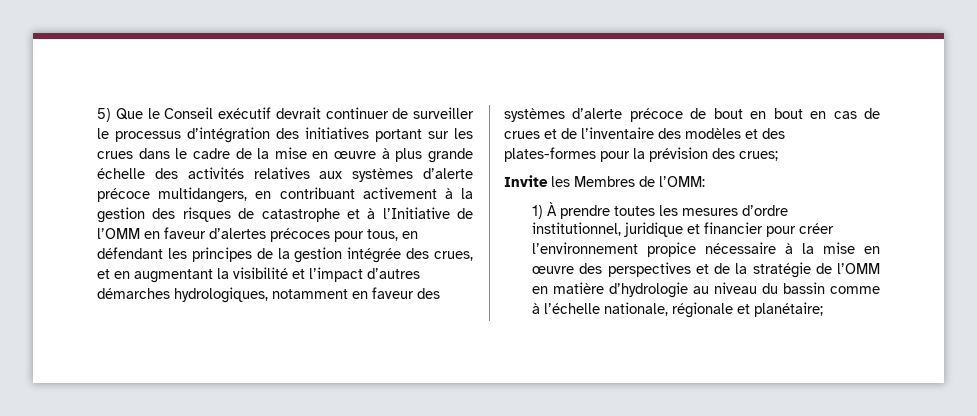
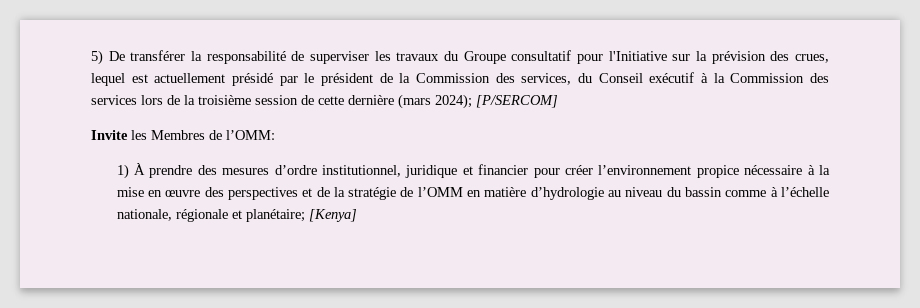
[115,107,474,120] [97,127,473,143] [97,147,473,163] [97,167,473,182] [97,187,474,203] [97,207,473,223] [97,227,418,242] [97,247,473,263] [97,267,420,283] [97,287,440,303] [504,108,881,122] [504,127,785,139] [504,147,778,162] Que le Conseil exécutif devrait continuer de surveiller le processus d’intégration des initiatives portant sur les crues dans le cadre de la mise en œuvre à plus grande échelle des activités relatives aux systèmes d’alerte précoce multidangers, en contribuant activement à la gestion des risques de catastrophe et à l’Initiative de l’OMM en faveur d’alertes précoces pour tous, en défendant les principes de la gestion intégrée des crues, et en augmentant la visibilité et l’impact d’autres démarches hydrologiques, notamment en faveur des systèmes d’alerte précoce de bout en bout en cas de crues et de l’inventaire des modèles et des plates-formes pour la prévision des crues; -> [108,50,829,64] [91,72,829,86] [91,94,558,109] De transférer la responsabilité de superviser les travaux du Groupe consultatif pour l'Initiative sur la prévision des crues, lequel est actuellement présidé par le président de la Commission des services, du Conseil exécutif à la Commission des services lors de la troisième session de cette dernière (mars 2024); [P/SERCOM]
[614,205,679,216] toutes les -> [197,165,217,175] des
(824, 309) none -> [308,209,357,222] [Kenya]

